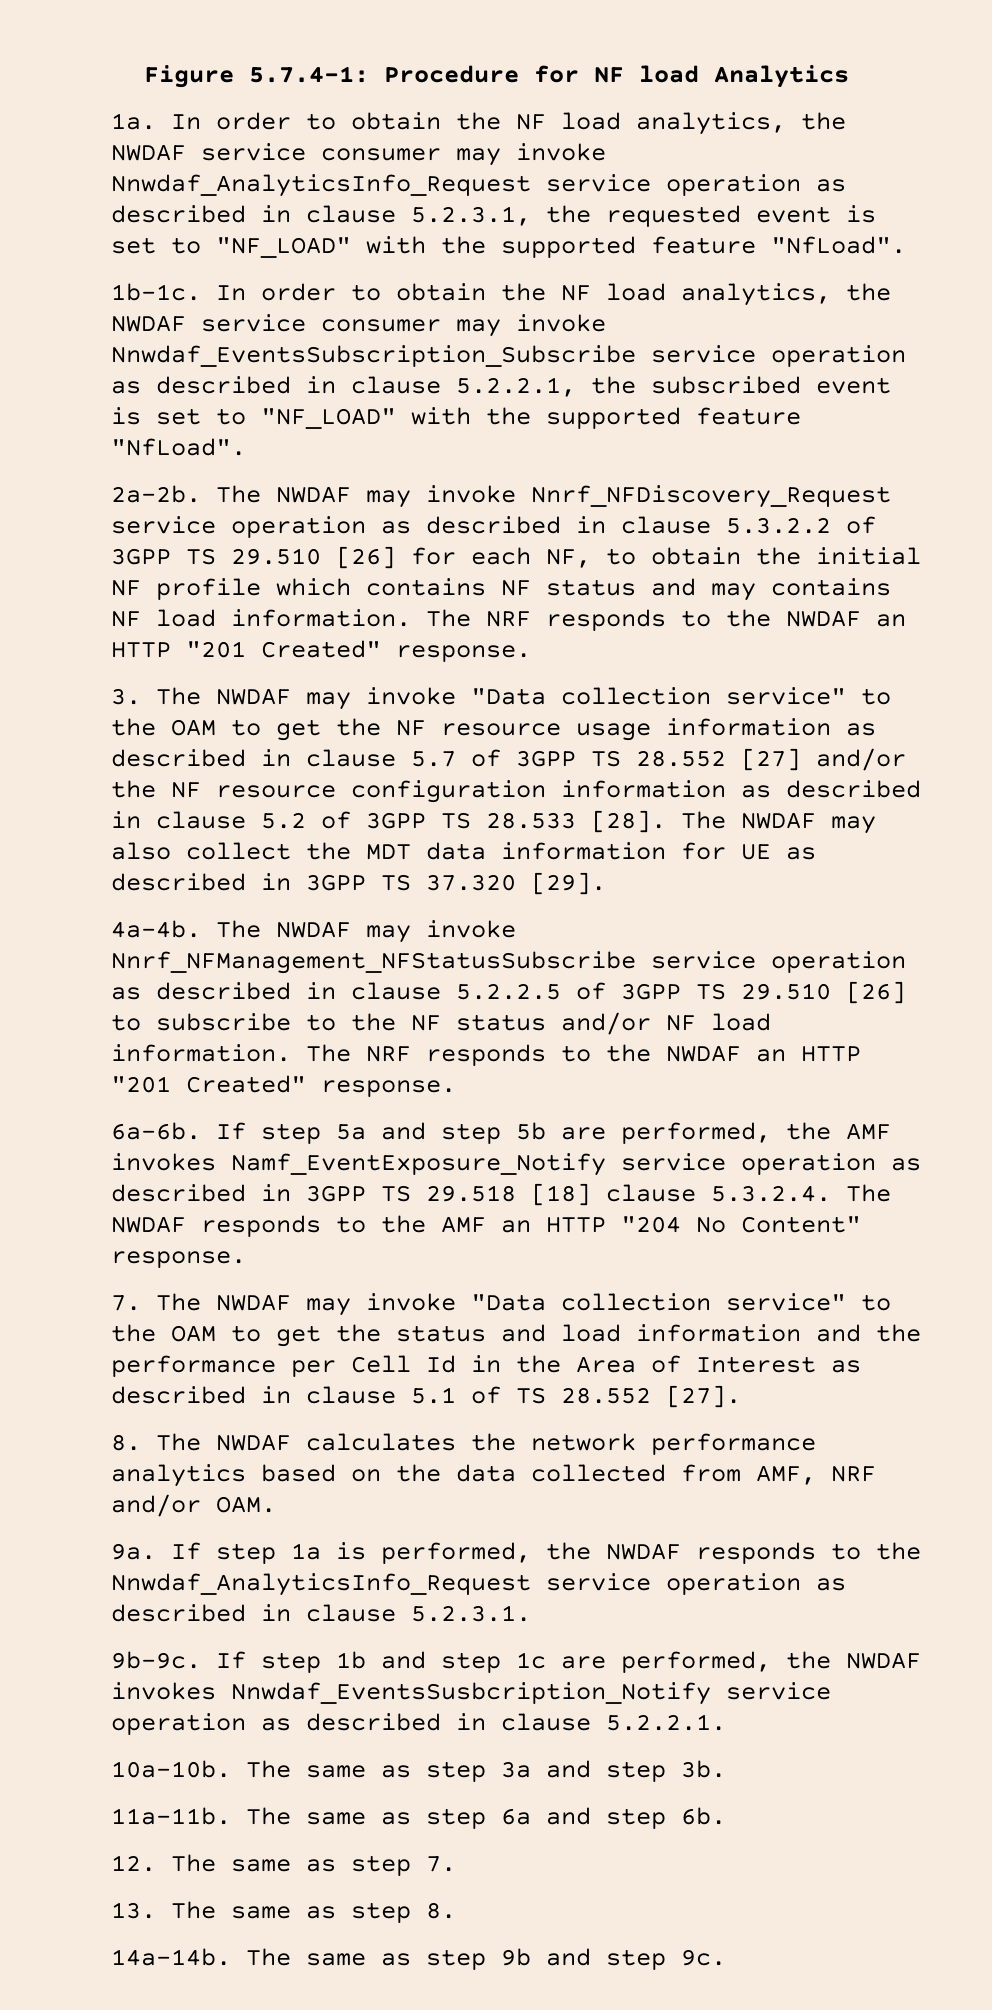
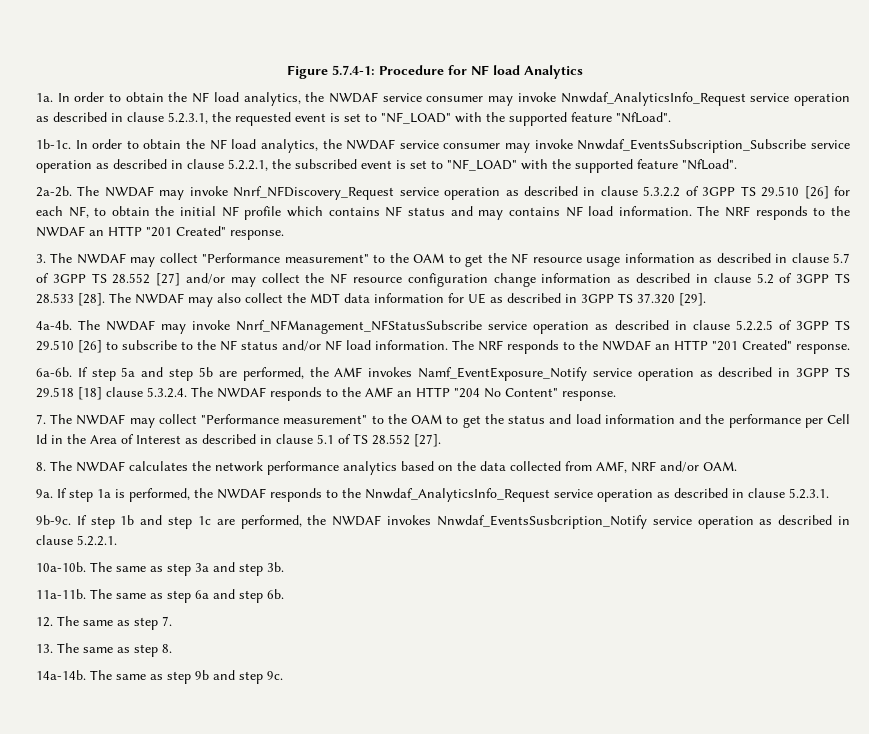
[366,687,847,705] invoke "Data collection service" -> [159,253,369,263] collect "Performance measurement"
(907, 759) none -> [230,273,300,287] may collect
(547, 791) none -> [493,273,536,287] change
[366,1293,847,1311] invoke "Data collection service" -> [158,414,368,424] collect "Performance measurement"

